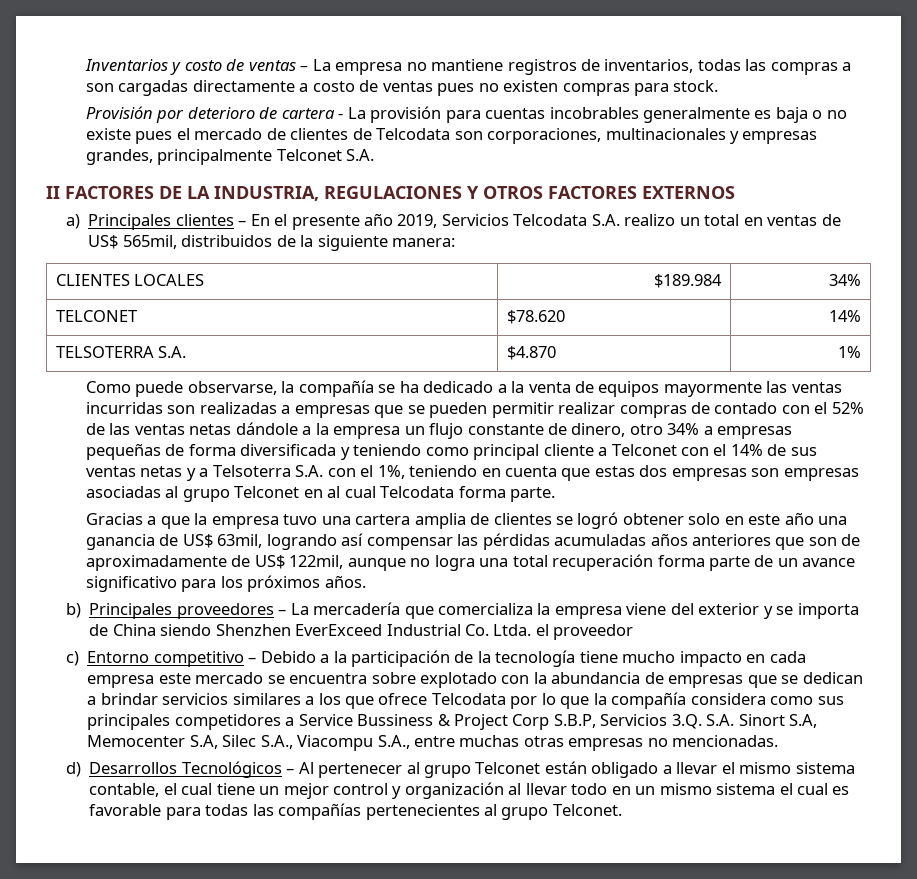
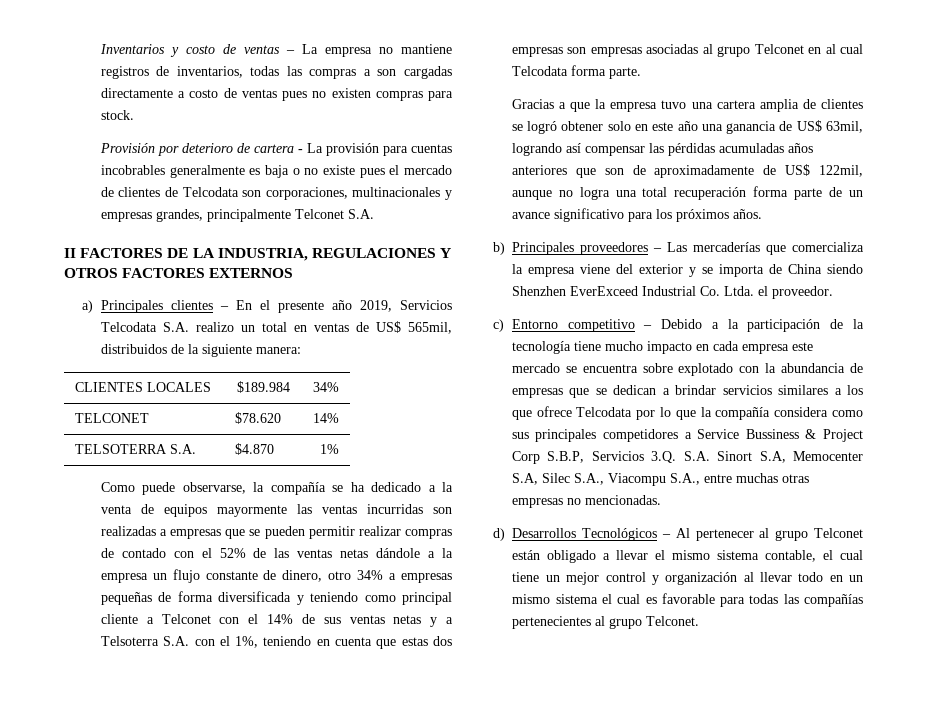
[290,602,401,615] La mercadería -> [667,242,761,252] Las mercaderías
[553,624,634,640] proveedor -> [772,286,834,299] proveedor.

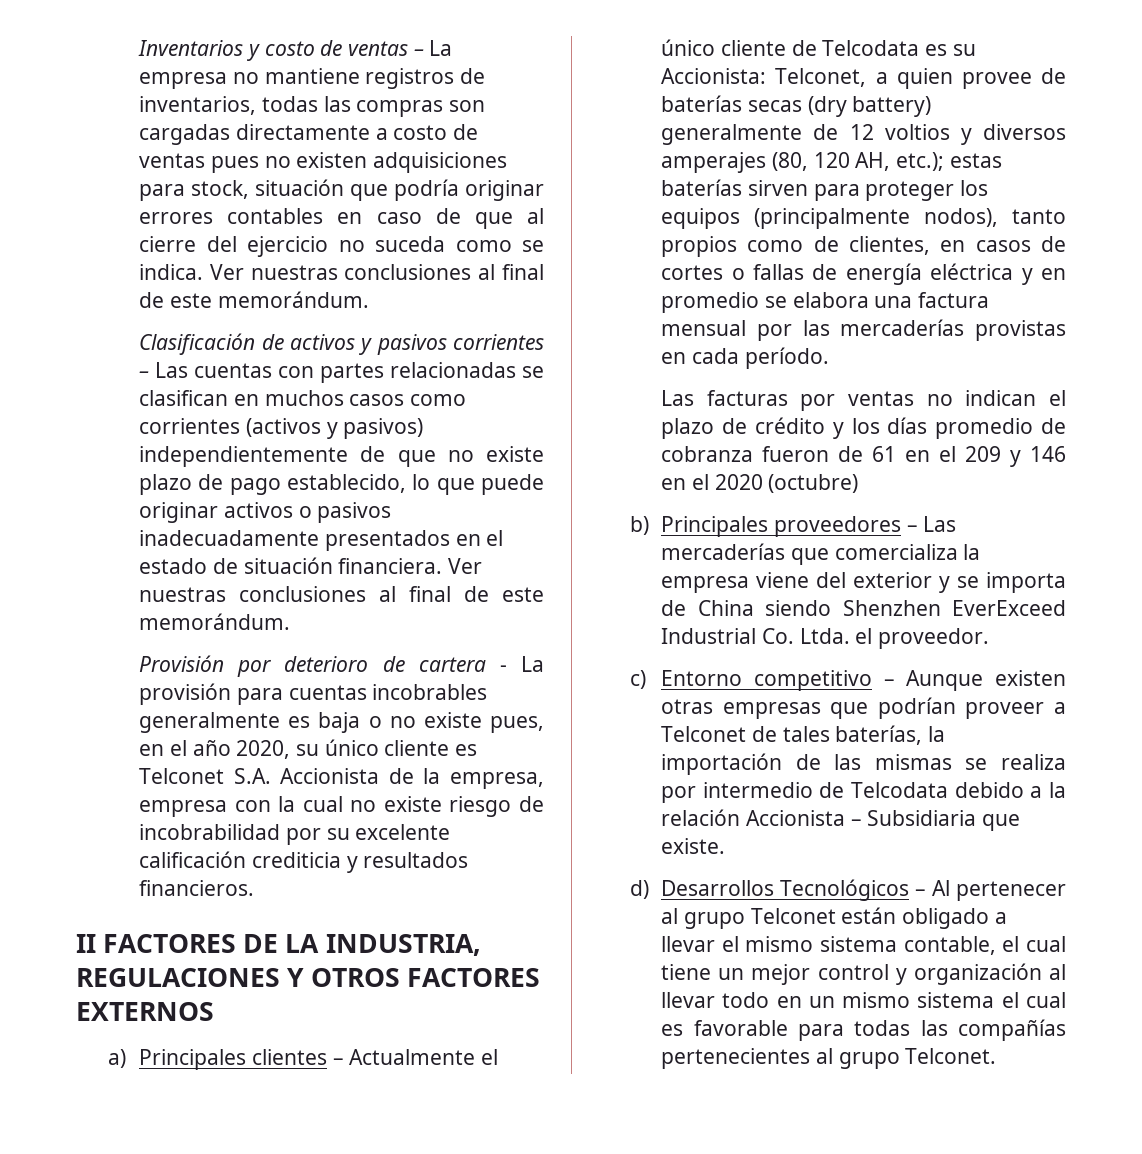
[363,69,371,76] a -> (444, 108) none
[375,91,453,101] [100,110,134,120] compras para stock. -> [372,152,507,173] [139,179,544,201] [139,208,544,229] [139,236,544,257] [139,264,544,280] [139,291,369,308] [139,333,544,355] [139,362,544,383] [139,390,466,406] [139,418,424,439] [139,446,544,467] [139,474,544,495] [139,502,392,523] [139,530,504,551] [139,557,482,574] [139,586,544,602] [139,613,291,630] adquisiciones para stock, situación que podría originar errores contables en caso de que al cierre del ejercicio no suceda como se indica. Ver nuestras conclusiones al final de este memorándum. // Clasificación de activos y pasivos corrientes – Las cuentas con partes relacionadas se clasifican en muchos casos como corrientes (activos y pasivos) independientemente de que no existe plazo de pago establecido, lo que puede originar activos o pasivos inadecuadamente presentados en el estado de situación financiera. Ver nuestras conclusiones al final de este memorándum.
[359,165,452,178] [100,187,453,200] [100,209,374,222] pues el mercado de clientes de Telcodata son corporaciones, multinacionales y empresas grandes, principalmente Telconet S.A. -> [490,716,544,733] [139,739,477,759] [139,768,544,789] [139,796,544,817] [139,824,451,845] [139,851,469,873] [139,880,255,896] pues, en el año 2020, su único cliente es Telconet S.A. Accionista de la empresa, empresa con la cual no existe riesgo de incobrabilidad por su excelente calificación crediticia y resultados financieros.
[235,300,452,313] [100,321,452,334] [100,344,301,357] [75,382,212,392] [236,381,290,393] [312,382,339,392] [75,413,150,423] [235,412,282,424] [312,413,339,423] [75,444,197,454] [235,443,275,455] [319,444,339,454] [100,482,453,495] [100,504,452,517] [100,526,452,539] [100,548,453,558] [100,569,452,583] [100,591,452,605] [100,614,454,627] [100,636,452,649] [511,44,863,57] [511,65,641,79] [511,99,864,112] [511,120,863,134] [511,143,813,156] [511,164,863,178] [511,186,863,200] [511,208,762,222] En el presente año 2019, Servicios Telcodata S.A. realizo un total en ventas de US$ 565mil, distribuidos de la siguiente manera: // CLIENTES LOCALES | $189.984 | 34% // TELCONET | $78.620 | 14% // TELSOTERRA S.A. | $4.870 | 1% // Como puede observarse, la compañía se ha dedicado a la venta de equipos mayormente las ventas incurridas son realizadas a empresas que se pueden permitir realizar compras de contado con el 52% de las ventas netas dándole a la empresa un flujo constante de dinero, otro 34% a empresas pequeñas de forma diversificada y teniendo como principal cliente a Telconet con el 14% de sus ventas netas y a Telsoterra S.A. con el 1%, teniendo en cuenta que estas dos empresas son empresas asociadas al grupo Telconet en al cual Telcodata forma parte. // Gracias a que la empresa tuvo una cartera amplia de clientes se logró obtener solo en este año una ganancia de US$ 63mil, logrando así compensar las pérdidas acumuladas años anteriores que son de aproximadamente de US$ 122mil, aunque no logra una total recuperación forma parte de un avance significativo para los próximos años. -> [349,1049,498,1065] [661,39,976,56] [661,68,1066,89] [661,95,932,117] [661,124,1066,145] [661,152,1002,173] [661,179,988,201] [661,208,1066,229] [661,236,1066,257] [661,263,1066,285] [661,292,989,313] [661,319,1066,341] [661,347,829,369] [661,390,1066,411] [661,417,1066,439] [661,446,1066,467] [661,474,859,493] Actualmente el único cliente de Telcodata es su Accionista: Telconet, a quien provee de baterías secas (dry battery) generalmente de 12 voltios y diversos amperajes (80, 120 AH, etc.); estas baterías sirven para proteger los equipos (principalmente nodos), tanto propios como de clientes, en casos de cortes o fallas de energía eléctrica y en promedio se elabora una factura mensual por las mercaderías provistas en cada período. // Las facturas por ventas no indican el plazo de crédito y los días promedio de cobranza fueron de 61 en el 209 y 146 en el 2020 (octubre)
[661,319,864,332] [511,341,813,354] [511,363,863,376] [511,385,863,398] [511,406,863,420] [511,429,863,442] [511,451,863,464] [511,473,809,486] [511,495,661,508] Debido a la participación de la tecnología tiene mucho impacto en cada empresa este mercado se encuentra sobre explotado con la abundancia de empresas que se dedican a brindar servicios similares a los que ofrece Telcodata por lo que la compañía considera como sus principales competidores a Service Bussiness & Project Corp S.B.P, Servicios 3.Q. S.A. Sinort S.A, Memocenter S.A, Silec S.A., Viacompu S.A., entre muchas otras empresas no mencionadas. -> [906,670,1066,691] [661,697,1066,719] [661,725,945,745] [661,753,1066,775] [661,782,1066,803] [661,809,1020,831] [661,838,726,854] Aunque existen otras empresas que podrían proveer a Telconet de tales baterías, la importación de las mismas se realiza por intermedio de Telcodata debido a la relación Accionista – Subsidiaria que existe.

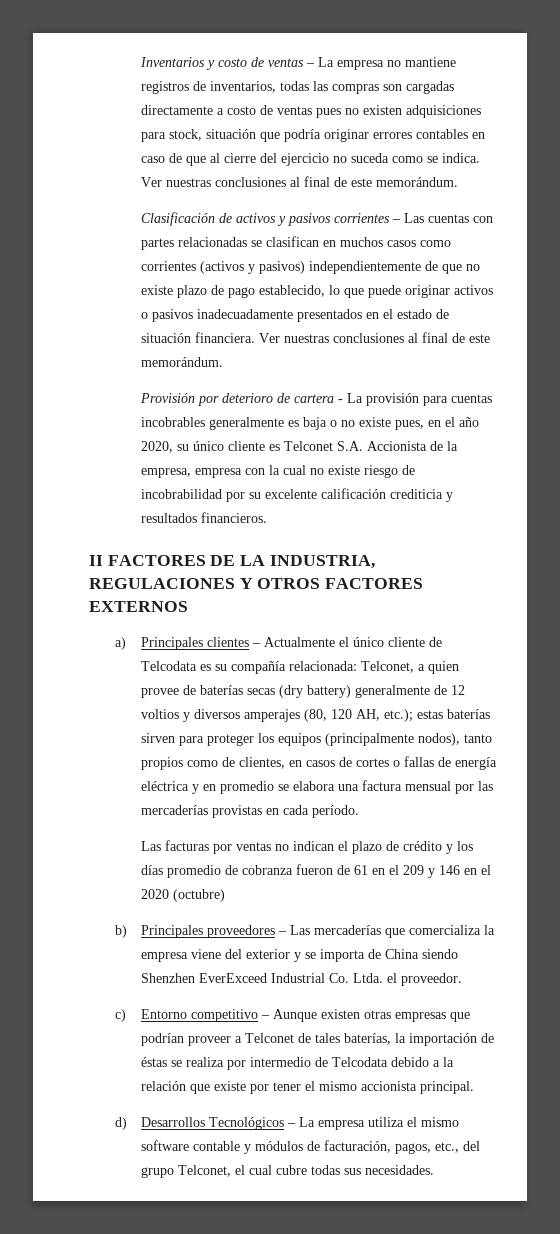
[661,68,767,84] Accionista: -> [230,661,357,674] compañía relacionada:
[834,754,952,770] las mismas -> [140,1057,167,1067] éstas
[745,810,1020,831] [661,838,726,854] [629,879,1066,901] [661,907,1007,929] [661,936,1066,955] [661,963,1066,985] [661,992,1066,1008] [661,1019,1066,1041] [661,1048,997,1069] Accionista – Subsidiaria que existe. // d) Desarrollos Tecnológicos – Al pertenecer al grupo Telconet están obligado a llevar el mismo sistema contable, el cual tiene un mejor control y organización al llevar todo en un mismo sistema el cual es favorable para todas las compañías pertenecientes al grupo Telconet. -> [189,1081,474,1094] [114,1117,459,1130] [140,1140,480,1154] [140,1165,434,1178] que existe por tener el mismo accionista principal. // d) Desarrollos Tecnológicos – La empresa utiliza el mismo software contable y módulos de facturación, pagos, etc., del grupo Telconet, el cual cubre todas sus necesidades.

